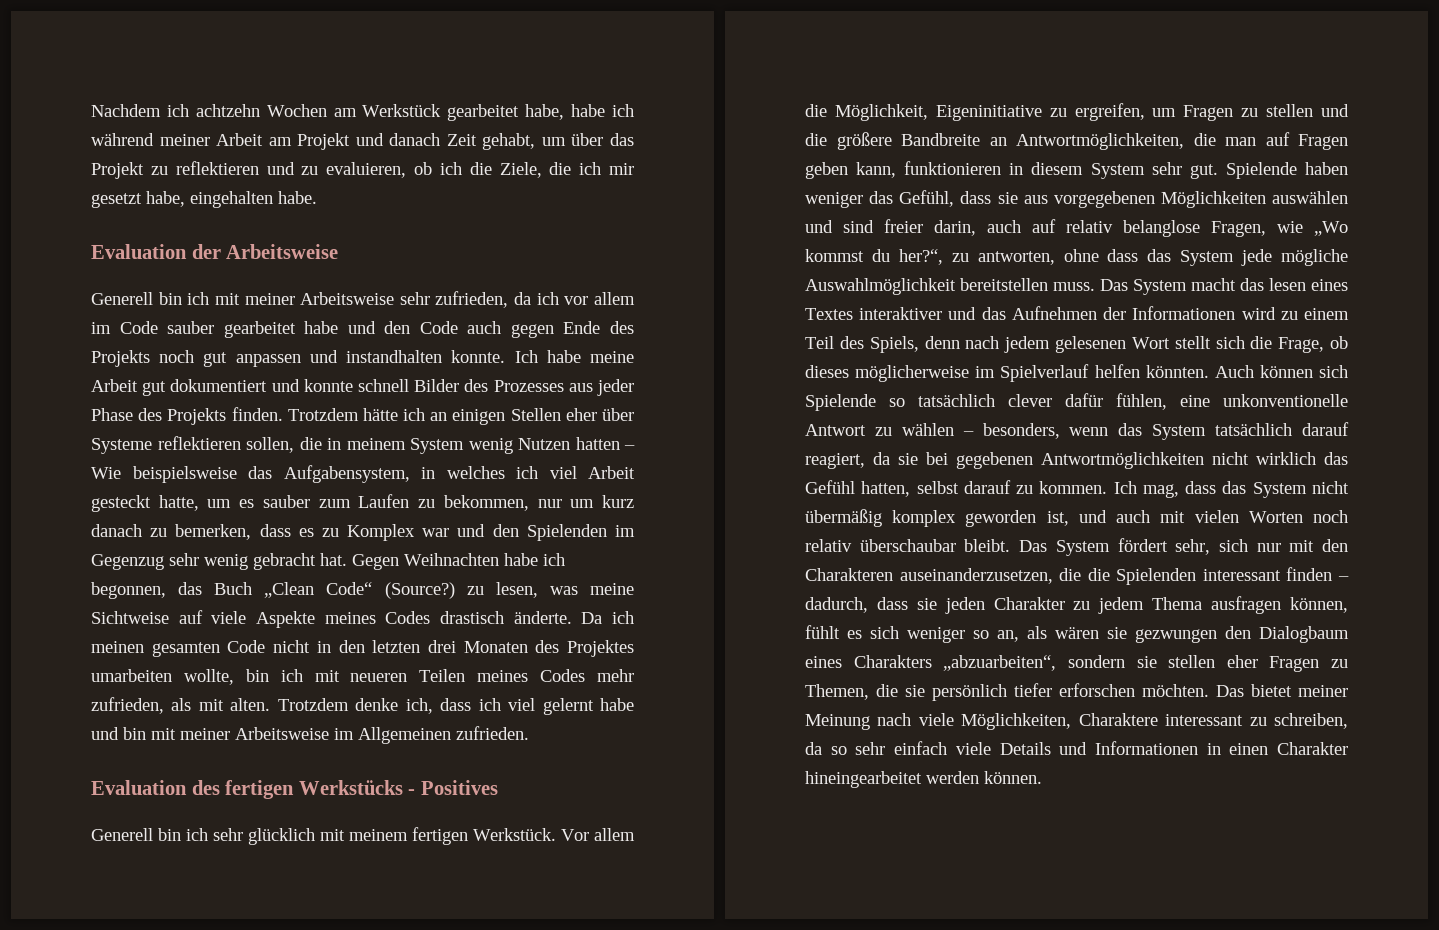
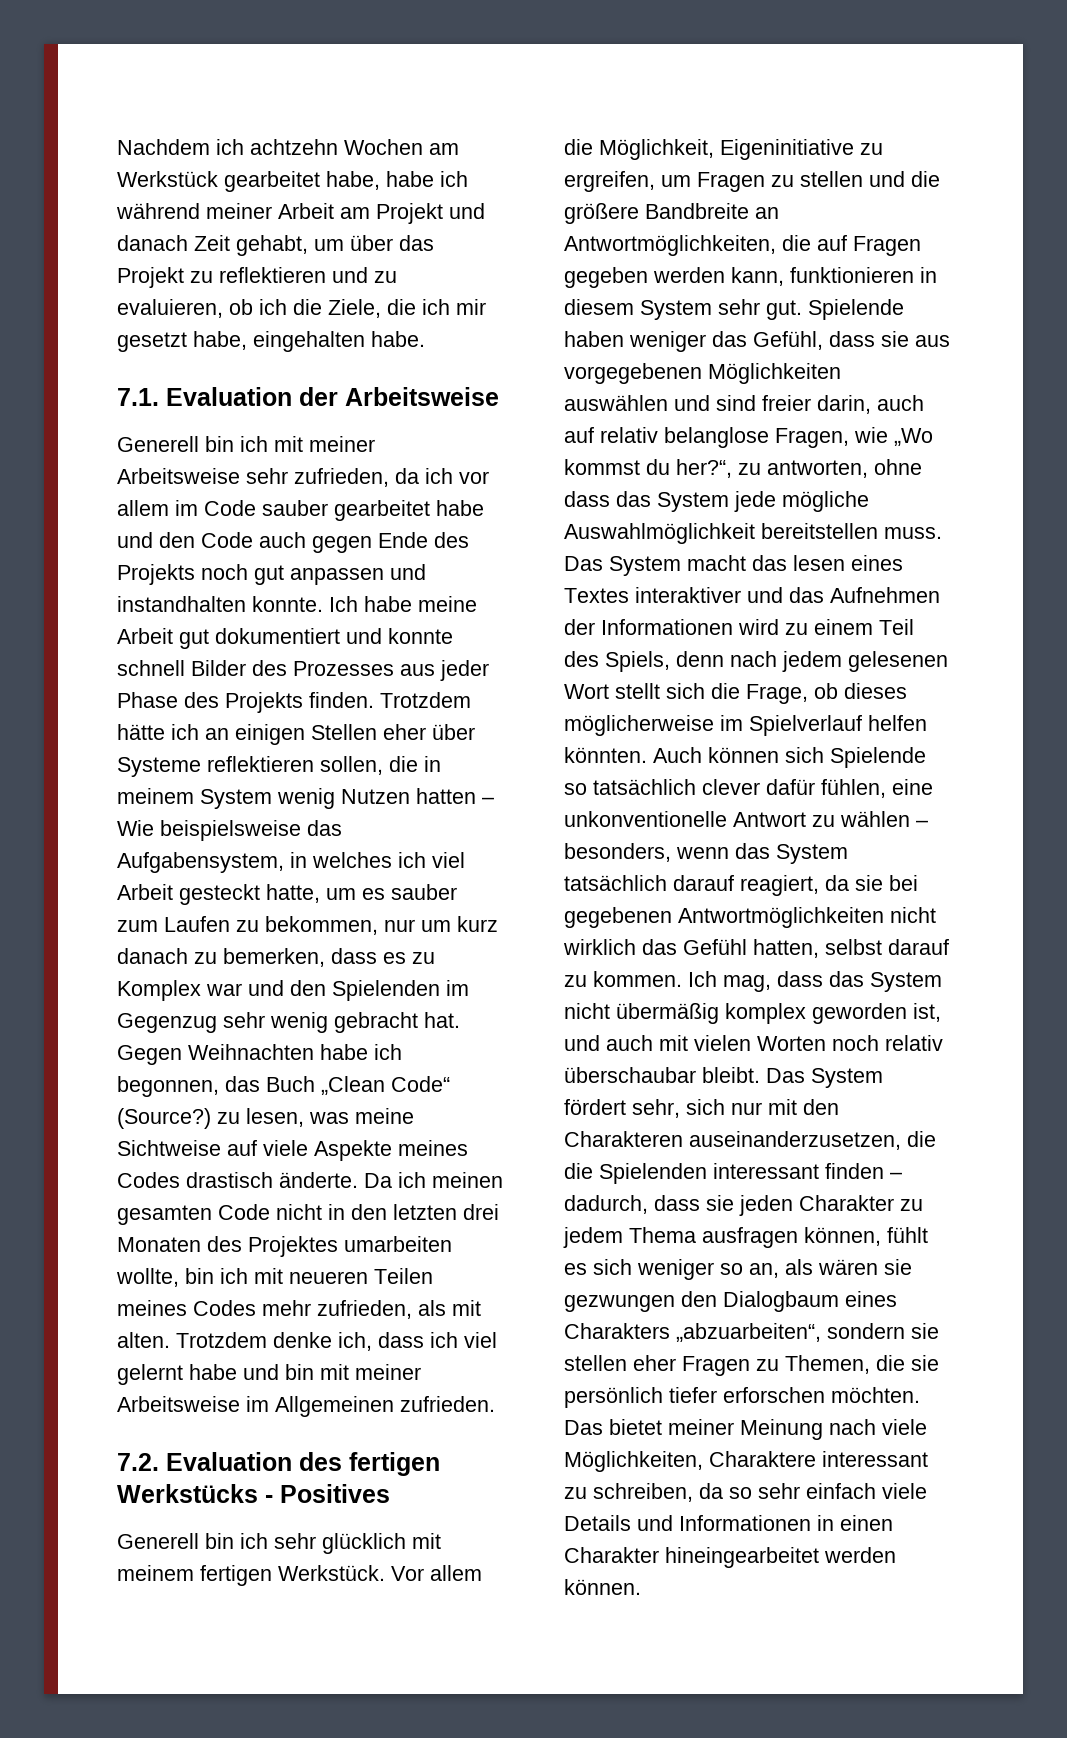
(317, 197) none -> [117,388,159,406] 7.1.
(529, 733) none -> [117,1453,159,1471] 7.2.
[1225,137,1256,146] man -> (811, 243) none
[805,162,848,179] geben -> [564,267,725,288] gegeben werden

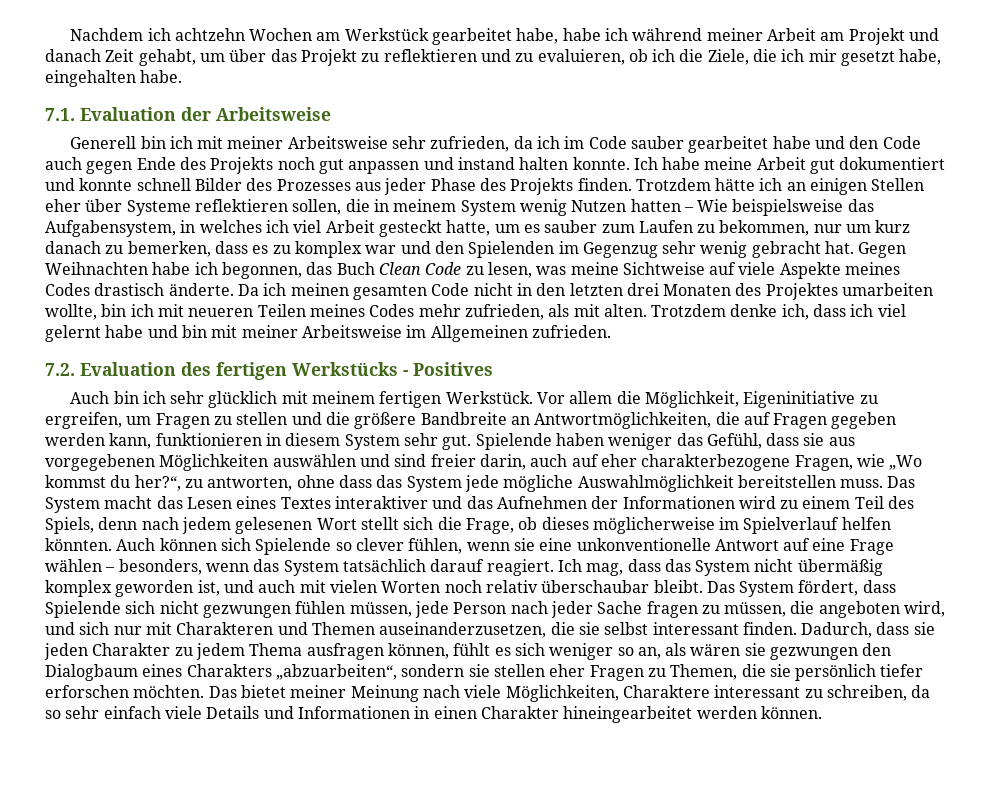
[459,471,489,484] [117,500,169,516] vor allem -> (561, 142) none
[117,596,246,612] instandhalten -> [457,157,569,170] instand halten
[117,980,201,1001] Komplex -> [294,241,362,258] komplex
[321,1076,450,1095] [117,1108,211,1129] „Clean Code“ (Source?) -> [378,262,462,275] Clean Code
[117,1533,199,1549] Generell -> [70,391,110,404] Auch
[600,427,769,448] relativ belanglose -> [600,454,791,471] eher charakterbezogene
[793,555,845,571] lesen -> [186,497,232,509] Lesen
[593,779,933,798] [564,811,835,827] tatsächlich clever dafür fühlen, eine unkonventionelle Antwort zu -> [355,538,894,555] clever fühlen, wenn sie eine unkonventionelle Antwort auf eine Frage
[740,875,918,896] [564,907,936,928] [563,939,949,958] [564,971,682,987] reagiert, da sie bei gegebenen Antwortmöglichkeiten nicht wirklich das Gefühl hatten, selbst darauf zu kommen. -> [486,559,554,576] reagiert.
[564,1099,839,1118] [564,1131,936,1150] [564,1163,902,1184] [564,1195,648,1214] fördert sehr, sich nur mit den Charakteren auseinanderzusetzen, die die Spielenden interessant finden – dadurch, -> [798,580,896,596] [45,601,946,618] [45,622,873,638] fördert, dass Spielende sich nicht gezwungen fühlen müssen, jede Person nach jeder Sache fragen zu müssen, die angeboten wird, und sich nur mit Charakteren und Themen auseinanderzusetzen, die sie selbst interessant finden. Dadurch,

